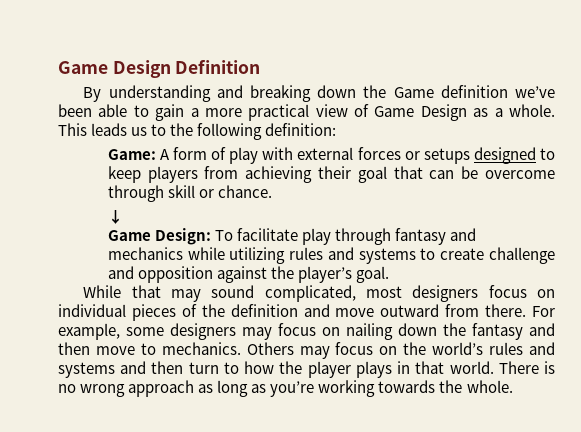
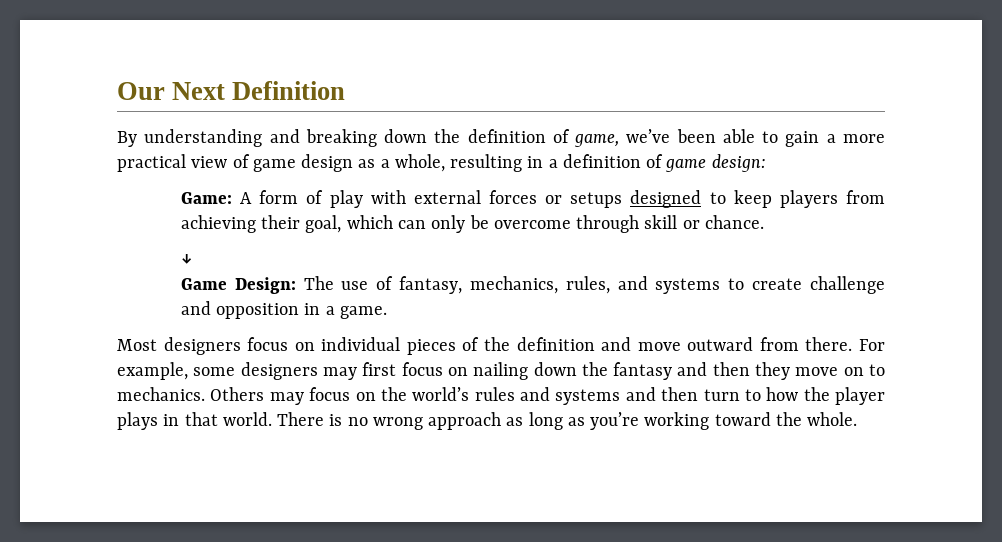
[58,60,171,78] Game Design -> [117,82,226,100] Our Next
[393,85,508,98] Game definition -> [467,129,620,147] definition of game,
[374,104,555,121] [58,123,337,140] Game Design as a whole. This leads us to the following definition: -> [252,154,766,172] game design as a whole, resulting in a definition of game design:
[357,166,455,183] goal that can -> [305,215,466,233] goal, which can only
[214,228,477,245] [107,247,324,264] To facilitate play through fantasy and mechanics while utilizing rules -> [303,276,610,294] The use of fantasy, mechanics, rules,
[216,266,389,283] [83,285,403,302] against the player’s goal. // While that may sound complicated, most -> [304,303,388,319] [117,339,157,351] in a game. // Most
(272, 333) none -> [362,362,397,376] first
[95,346,135,355] move -> [755,362,864,380] they move on
[378,380,436,393] towards -> [714,412,771,426] toward

